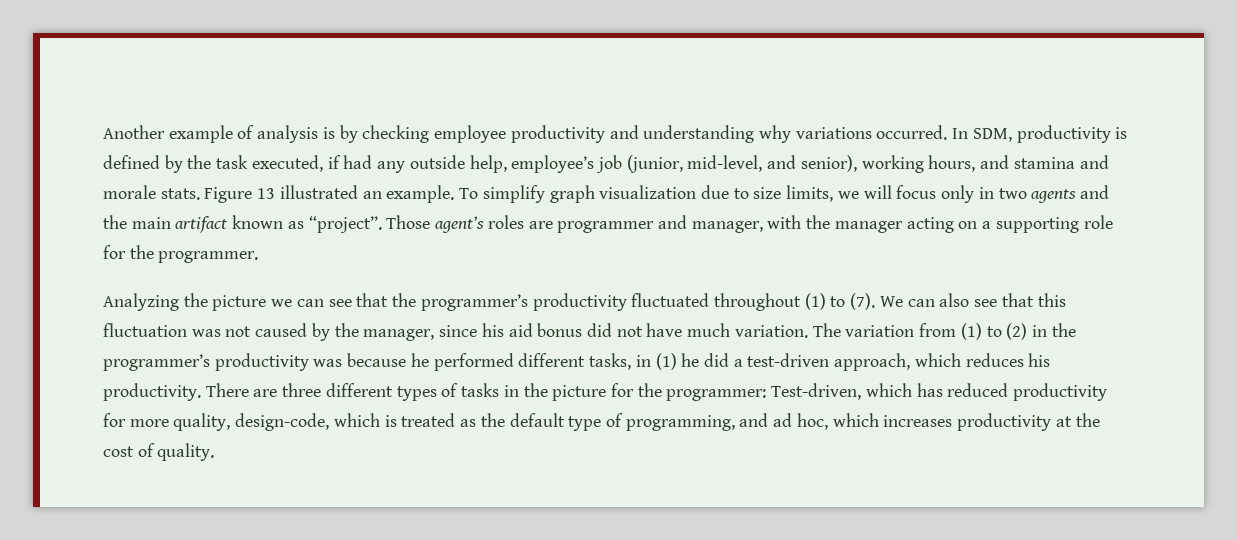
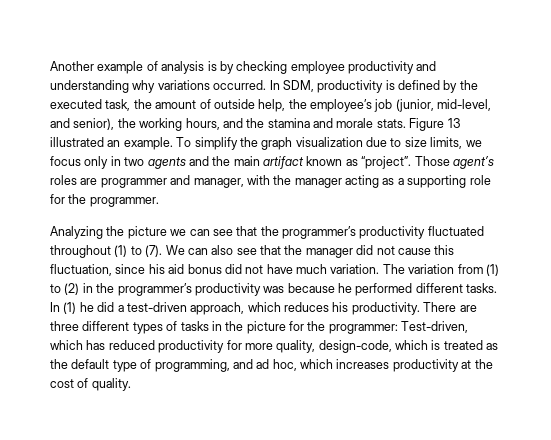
[216,155,406,173] task executed, if had any -> [50,99,211,111] executed task, the amount of
(507, 164) none -> [288,99,307,109] the
(857, 163) none -> [117,118,136,128] the
(1010, 162) none -> [246,118,265,128] the
(545, 194) none -> [239,137,258,147] the
[863,185,892,199] will -> (482, 143) none
[958,221,978,229] on -> [382,178,395,185] as
[1037,293,1066,307] [103,323,435,341] this fluctuation was not caused by the manager, -> [284,245,455,258] [50,264,112,276] the manager did not cause this fluctuation,
[589,353,651,370] tasks, in -> [466,283,498,293] [50,302,60,312] tasks. In

